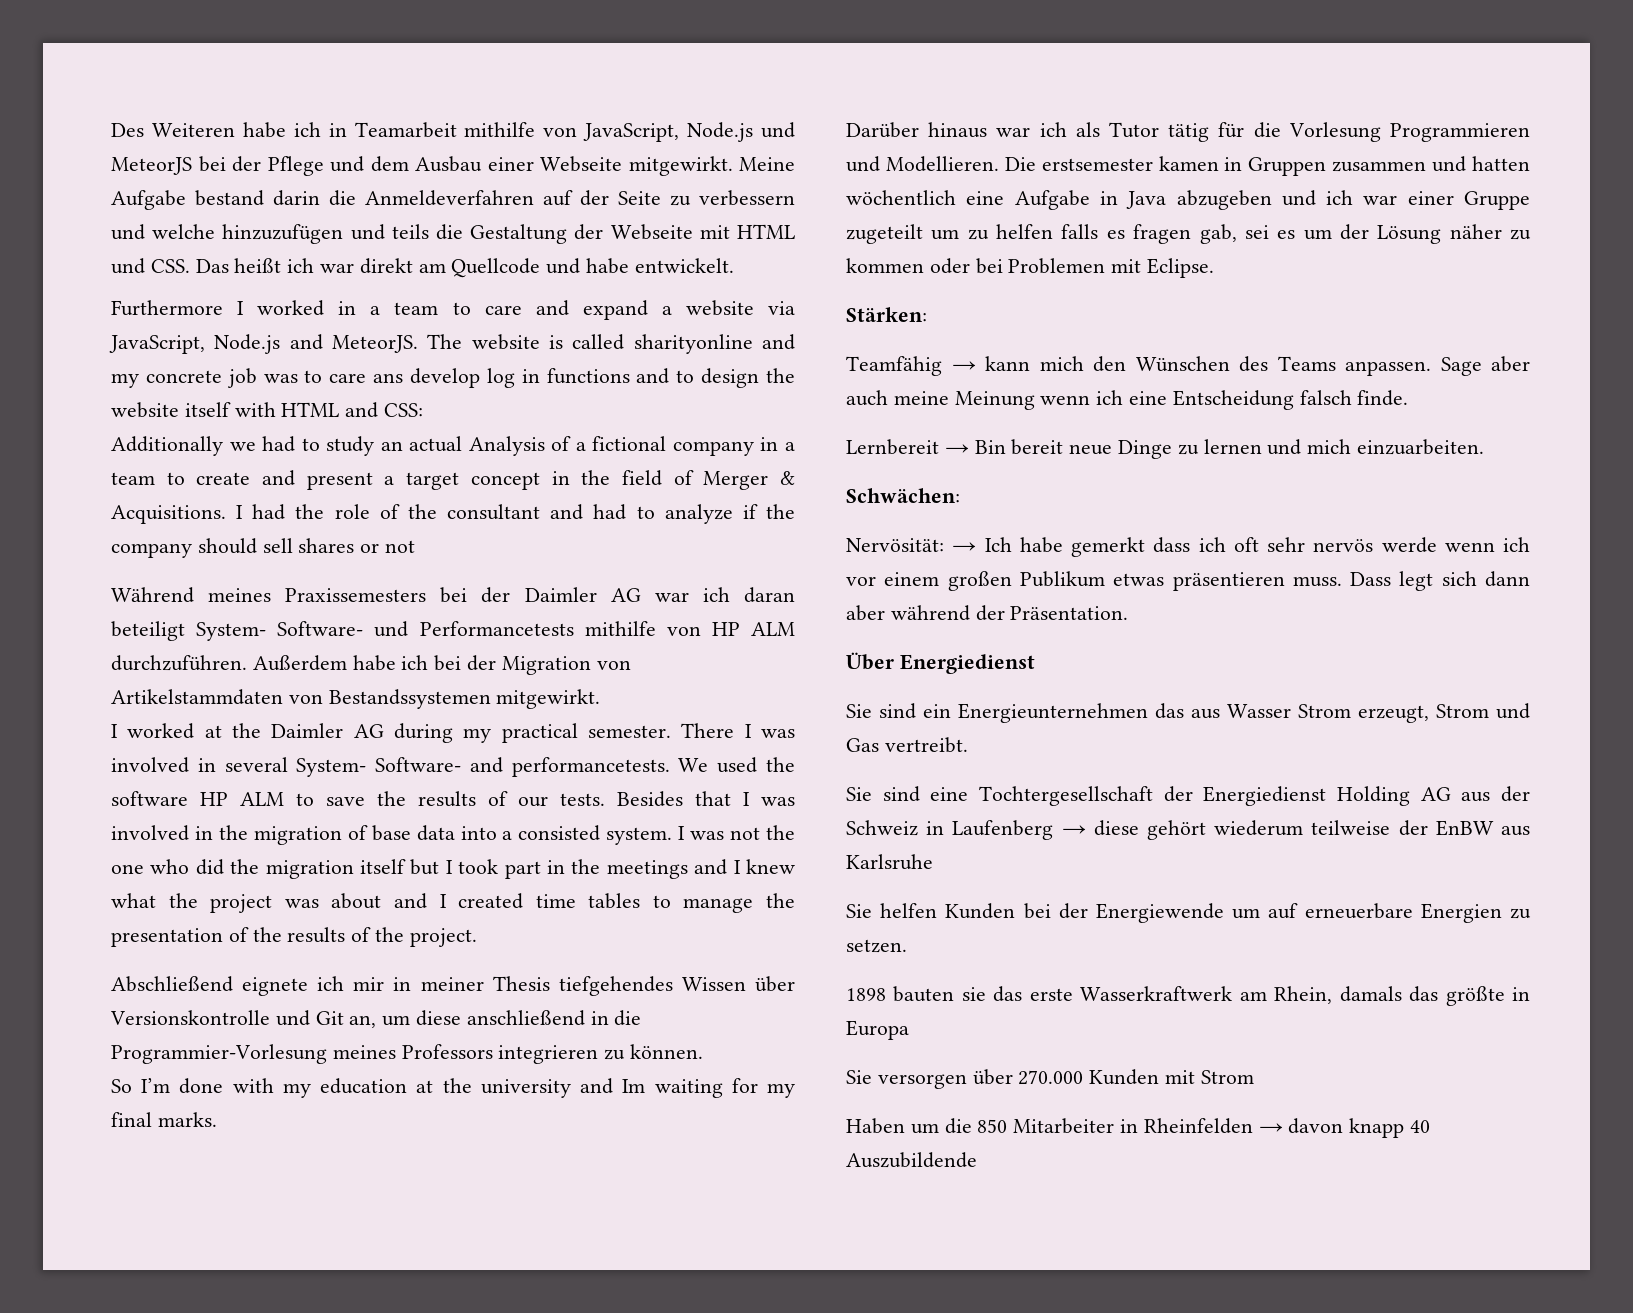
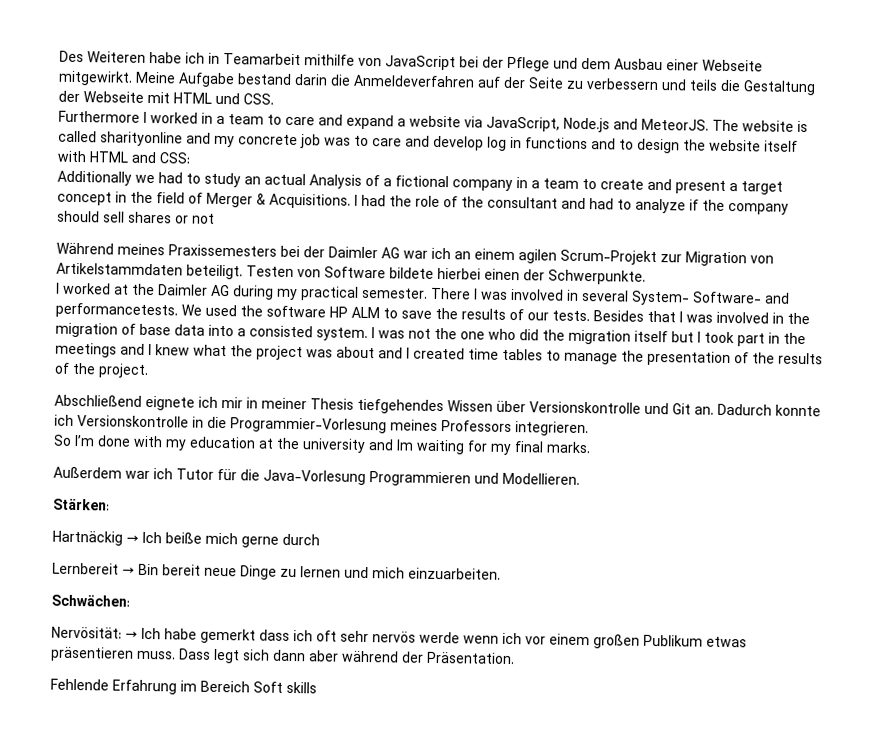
[583,122,795,142] [111,157,192,175] JavaScript, Node.js und MeteorJS -> [385,55,456,71] JavaScript
[152,224,385,244] welche hinzuzufügen und -> (687, 85) none
[195,258,734,278] Das heißt ich war direkt am Quellcode und habe entwickelt. -> (274, 99) none
[373,373,404,383] ans -> [405,135,430,147] and
[743,587,795,603] [111,621,795,641] [111,655,631,675] [111,689,601,709] daran beteiligt System- Software- und Performancetests mithilfe von HP ALM durchzuführen. Außerdem habe ich bei der Migration von Artikelstammdaten von Bestandssystemen mitgewirkt. -> [454,248,774,267] [56,262,646,285] an einem agilen Scrum-Projekt zur Migration von Artikelstammdaten beteiligt. Testen von Software bildete hierbei einen der Schwerpunkte.
[349,1010,585,1028] an, um diese anschließend -> [694,403,821,417] [54,414,189,428] an. Dadurch konnte ich Versionskontrolle
[498,1044,704,1064] integrieren zu können. -> [515,421,589,437] integrieren.
[846,122,1210,142] Darüber hinaus war ich als Tutor tätig -> [53,466,214,480] Außerdem war ich Tutor
[1288,122,1381,142] Vorlesung -> [263,469,366,486] Java-Vorlesung
[1004,156,1530,176] [846,190,1530,210] [846,224,1531,244] [846,258,1215,278] [846,307,927,322] [846,356,1530,376] [846,390,1409,410] Die erstsemester kamen in Gruppen zusammen und hatten wöchentlich eine Aufgabe in Java abzugeben und ich war einer Gruppe zugeteilt um zu helfen falls es fragen gab, sei es um der Lösung näher zu kommen oder bei Problemen mit Eclipse. // Stärken: // Teamfähig → kann mich den Wünschen des Teams anpassen. Sage aber auch meine Meinung wenn ich eine Entscheidung falsch finde. -> [53,498,110,511] [52,530,320,548] // Stärken: // Hartnäckig → Ich beiße mich gerne durch
[846,652,1035,674] [846,703,1530,723] [846,737,968,753] [846,786,1530,806] [846,820,1530,840] [846,854,933,870] [846,903,1531,923] [846,939,907,953] [846,986,1530,1006] [846,1020,909,1040] [846,1069,1254,1089] [846,1118,1431,1138] [846,1152,977,1168] Über Energiedienst // Sie sind ein Energieunternehmen das aus Wasser Strom erzeugt, Strom und Gas vertreibt. // Sie sind eine Tochtergesellschaft der Energiedienst Holding AG aus der Schweiz in Laufenberg → diese gehört wiederum teilweise der EnBW aus Karlsruhe // Sie helfen Kunden bei der Energiewende um auf erneuerbare Energien zu setzen. // 1898 bauten sie das erste Wasserkraftwerk am Rhein, damals das größte in Europa // Sie versorgen über 270.000 Kunden mit Strom // Haben um die 850 Mitarbeiter in Rheinfelden → davon knapp 40 Auszubildende -> [50,678,317,695] Fehlende Erfahrung im Bereich Soft skills

